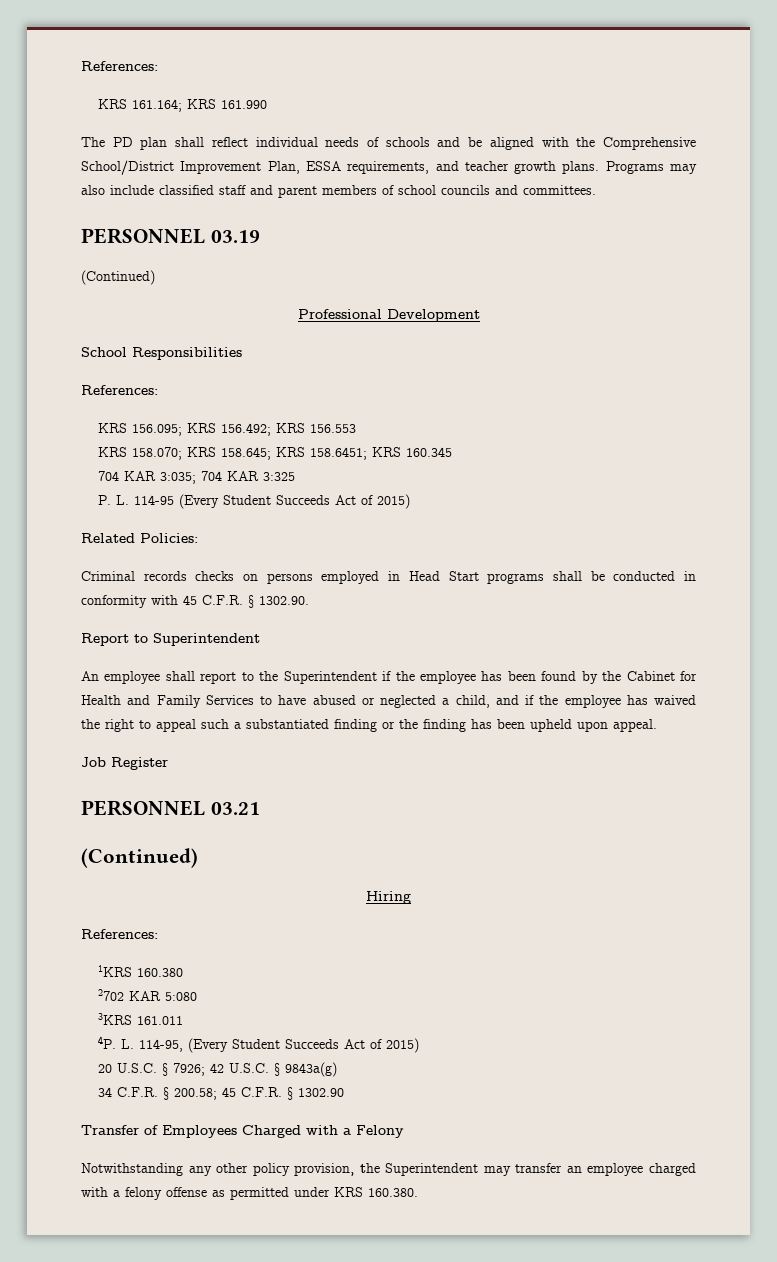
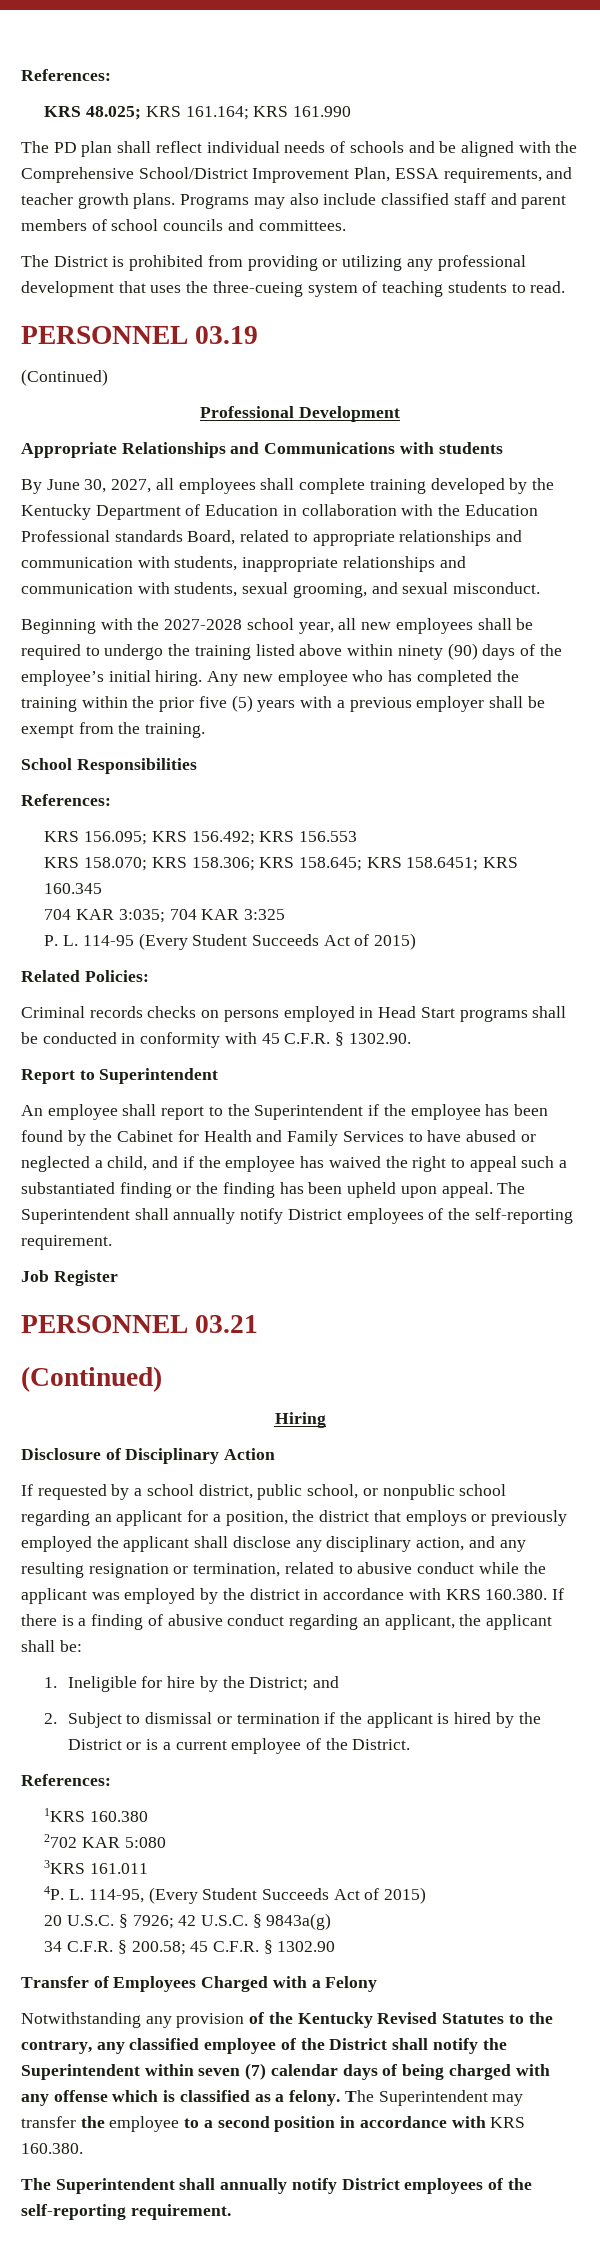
[81,61,158,71] [97,99,127,109] References: // KRS -> [21,69,111,81] [44,106,181,120] References: // KRS 48.025; KRS
(596, 190) none -> [21,255,526,271] [21,281,566,297] // The District is prohibited from providing or utilizing any professional development that uses the three-cueing system of teaching students to read.
(480, 315) none -> [21,442,503,458] [21,478,554,494] [21,504,538,520] [21,530,523,546] [21,556,466,572] [21,582,541,598] [21,618,534,634] [21,643,562,660] [21,670,519,686] [21,695,545,712] [21,722,206,738] // Appropriate Relationships and Communications with students // By June 30, 2027, all employees shall complete training developed by the Kentucky Department of Education in collaboration with the Education Professional standards Board, related to appropriate relationships and communication with students, inappropriate relationships and communication with students, sexual grooming, and sexual misconduct. // Beginning with the 2027-2028 school year, all new employees shall be required to undergo the training listed above within ninety (90) days of the employee’s initial hiring. Any new employee who has completed the training within the prior five (5) years with a previous employer shall be exempt from the training.
(216, 452) none -> [191,857,295,871] 158.306; KRS
(657, 725) none -> [497,1182,526,1194] [21,1208,573,1224] [21,1235,112,1250] The Superintendent shall annually notify District employees of the self-reporting requirement.
(411, 897) none -> [21,1448,276,1464] [21,1484,507,1500] [21,1510,567,1526] [21,1536,526,1552] [21,1562,546,1578] [21,1588,564,1604] [21,1614,552,1630] [21,1640,82,1652] [44,1676,339,1692] [44,1712,541,1728] [67,1738,411,1754] // Disclosure of Disciplinary Action // If requested by a school district, public school, or nonpublic school regarding an applicant for a position, the district that employs or previously employed the applicant shall disclose any disciplinary action, and any resulting resignation or termination, related to abusive conduct while the applicant was employed by the district in accordance with KRS 160.380. If there is a finding of abusive conduct regarding an applicant, the applicant shall be: // 1. Ineligible for hire by the District; and // 2. Subject to dismissal or termination if the applicant is hired by the District or is a current employee of the District.
[216,1163,696,1176] [81,1187,418,1200] other policy provision, the Superintendent may transfer an employee charged with a felony offense as permitted under KRS 160.380. -> [176,2012,553,2028] [21,2038,507,2054] [21,2063,550,2080] [21,2090,524,2106] [21,2116,526,2132] [21,2143,83,2154] [21,2178,532,2194] [21,2204,231,2220] provision of the Kentucky Revised Statutes to the contrary, any classified employee of the District shall notify the Superintendent within seven (7) calendar days of being charged with any offense which is classified as a felony. The Superintendent may transfer the employee to a second position in accordance with KRS 160.380. // The Superintendent shall annually notify District employees of the self-reporting requirement.

